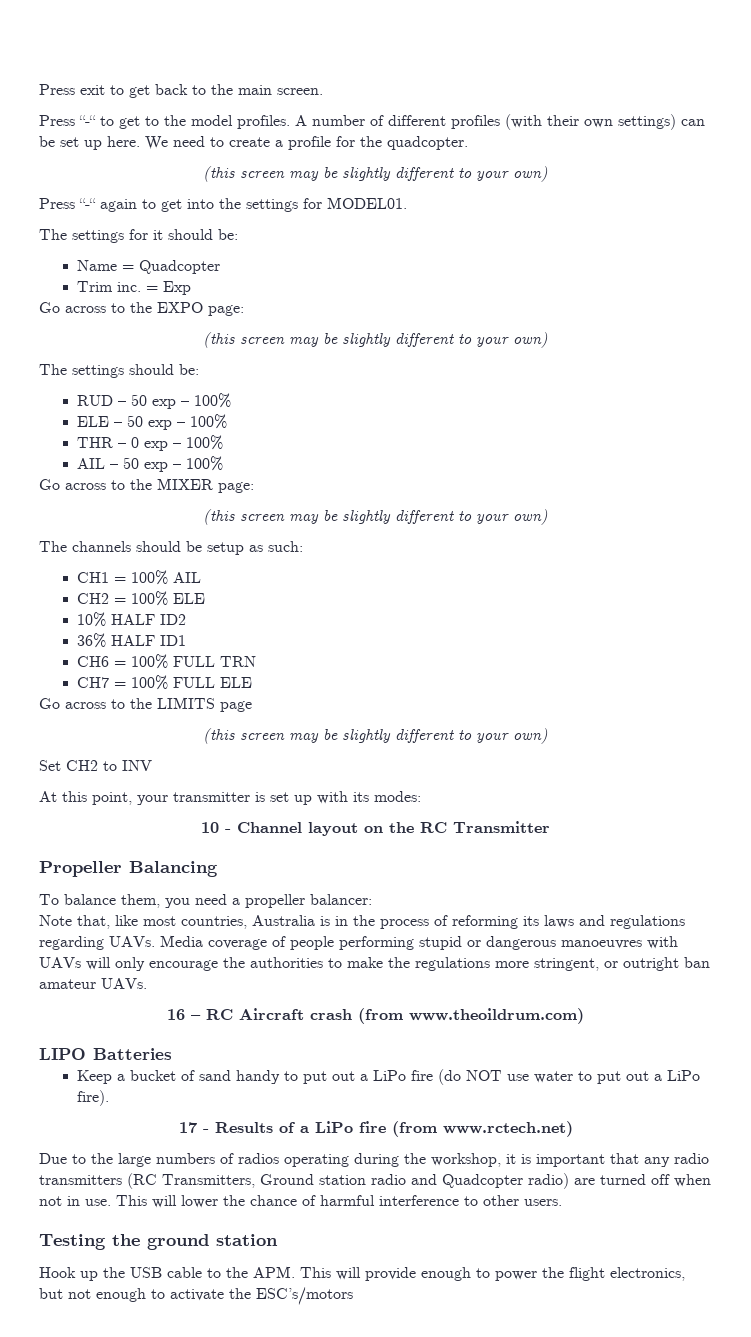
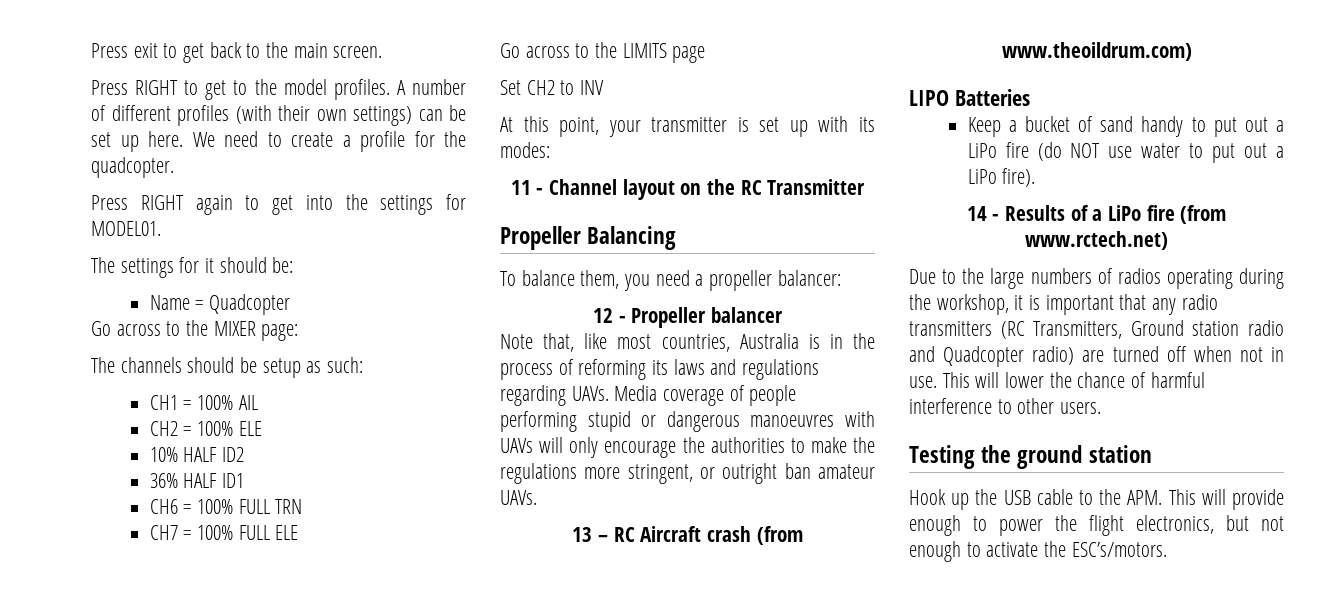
[79,115,96,126] “-“ -> [135,80,179,95] RIGHT
[203,166,548,182] [39,198,96,209] // (this screen may be slightly different to your own) // Press “-“ -> [91,195,184,210] // Press RIGHT
[76,281,191,295] [39,302,244,316] [203,332,548,348] [39,364,199,378] [76,393,231,409] [76,414,227,430] [76,435,223,451] [76,456,223,472] // Trim inc. = Exp // Go across to the EXPO page: // (this screen may be slightly different to your own) // The settings should be: // RUD – 50 exp – 100% // ELE – 50 exp – 100% // THR – 0 exp – 100% // AIL – 50 exp – 100% -> (291, 304) none
[203,509,548,525] // (this screen may be slightly different to your own) -> (299, 332) none
[203,728,548,744] // (this screen may be slightly different to your own) -> (706, 54) none
[201,822,219,833] 10 -> [510,180,531,195] 11
(372, 899) none -> [592,307,784,328] // 12 - Propeller balancer
[167,1009,185,1020] 16 -> [572,527,593,542] 13
[178,1122,197,1133] 17 -> [966,206,987,221] 14
[256,1287,353,1305] ESC’s/motors -> [1071,542,1167,557] ESC’s/motors.

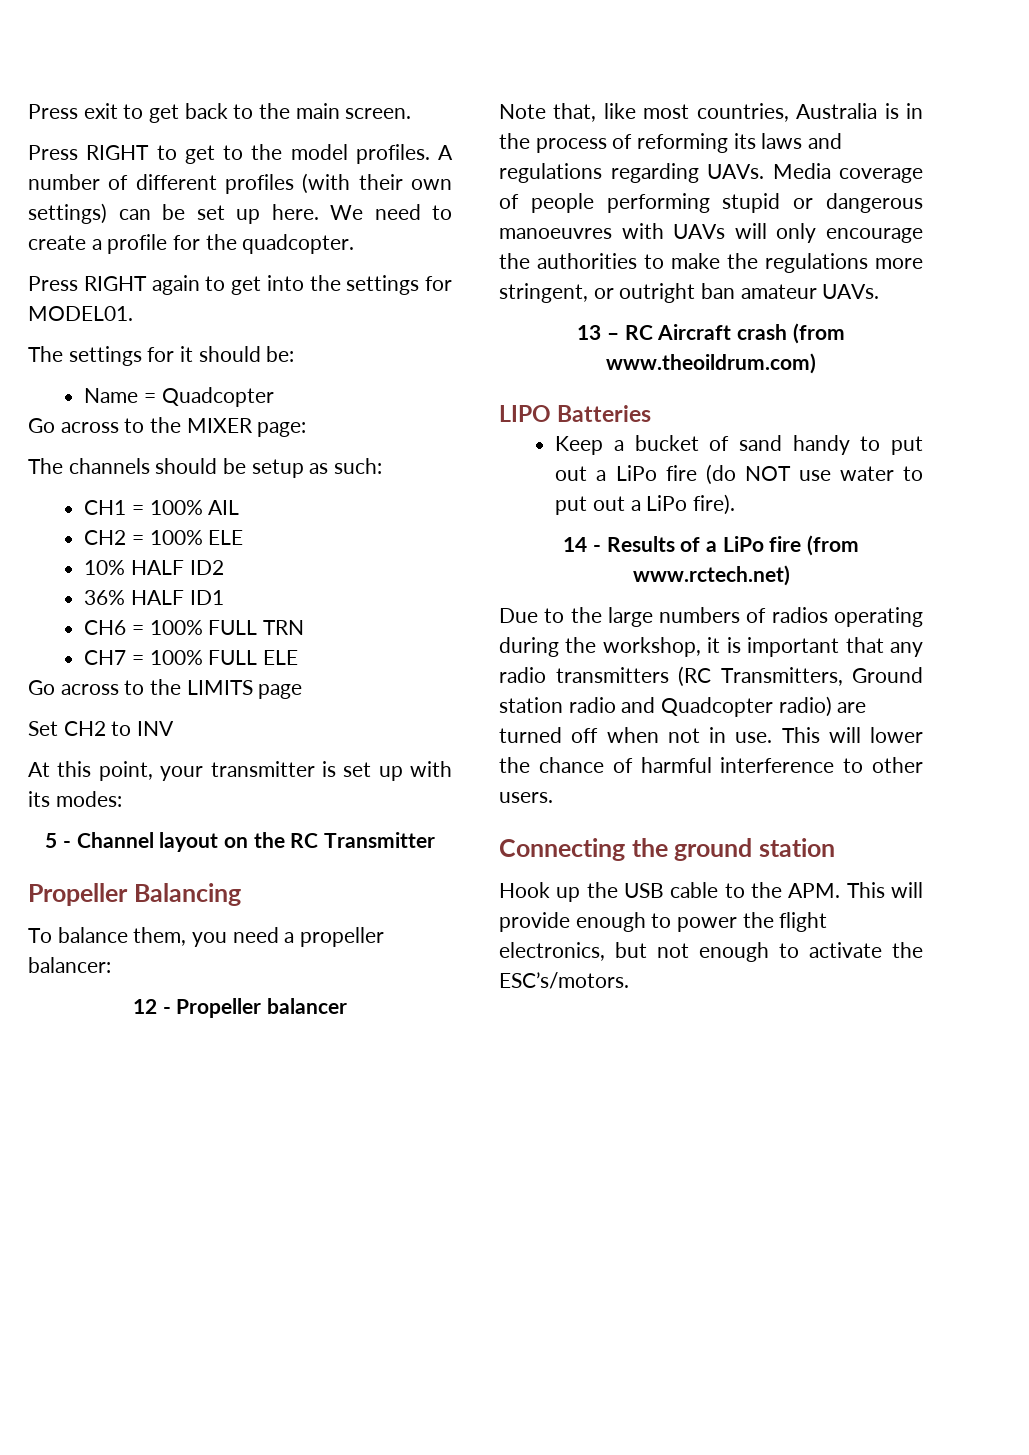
[510,180,531,195] 11 -> [45,833,58,848] 5
[909,445,975,469] Testing -> [499,838,625,861] Connecting

